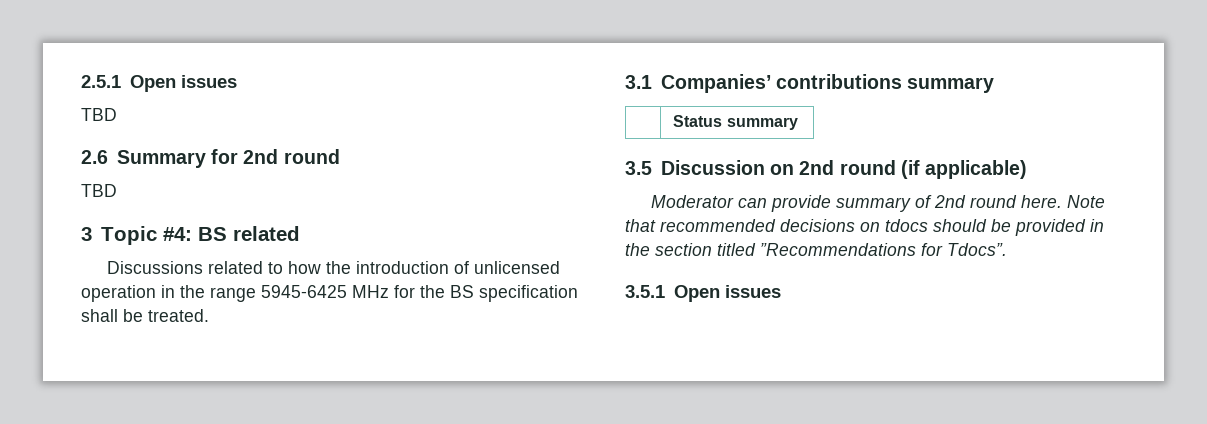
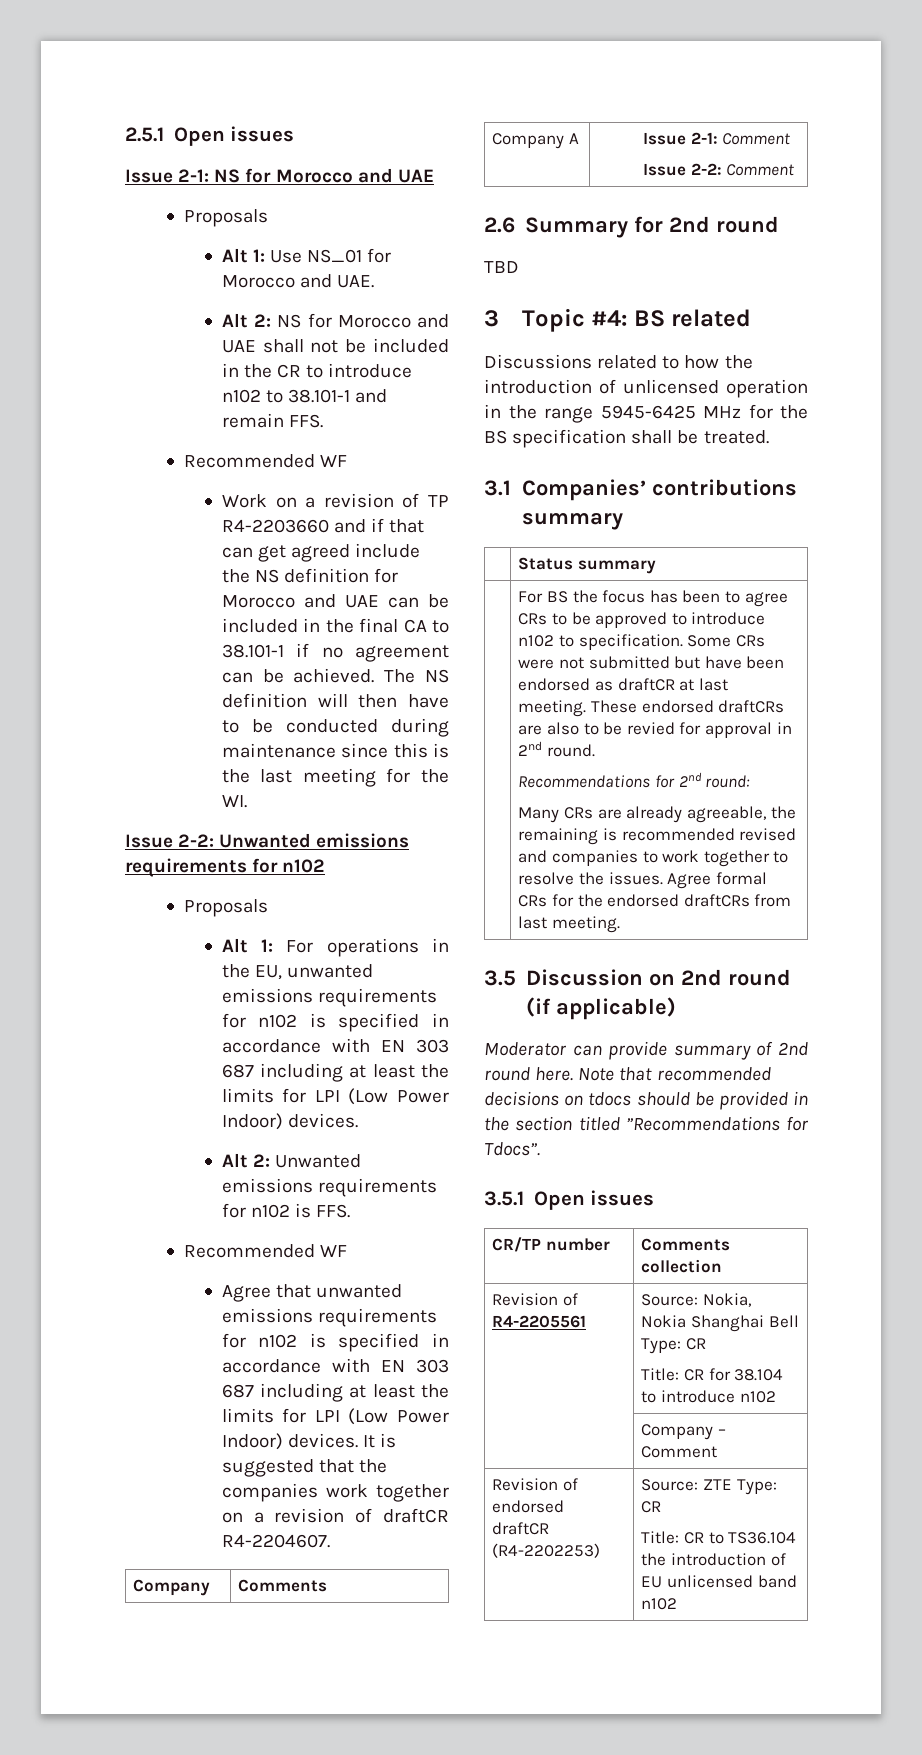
[81,108,117,121] TBD -> [125,168,434,183] [183,209,268,227] [221,248,392,263] [221,274,375,288] [221,313,450,328] [221,338,449,353] [221,363,413,378] [221,389,388,403] [221,413,324,428] [183,454,348,468] [221,493,449,508] [221,518,425,533] [221,543,421,562] [221,568,399,583] [221,594,449,608] [221,618,450,633] [221,643,449,662] [221,668,449,683] [221,693,449,708] [221,718,450,737] [221,743,449,758] [221,768,449,787] [221,795,247,808] [125,833,410,848] [125,858,326,877] [183,899,268,917] [221,938,449,957] [221,964,374,980] [221,988,438,1007] [221,1013,449,1032] [221,1038,449,1053] [221,1063,449,1082] [221,1088,449,1105] [221,1113,359,1130] [221,1153,362,1168] [221,1178,438,1197] [221,1203,351,1218] [183,1244,348,1258] [221,1284,403,1302] [221,1308,438,1327] [221,1333,449,1352] [221,1358,449,1373] [221,1383,449,1402] [221,1408,449,1425] [221,1433,397,1450] [221,1459,388,1477] [221,1483,449,1502] [221,1508,450,1523] [221,1534,330,1548] [133,1579,211,1596] [238,1579,328,1592] [492,133,579,149] [643,132,791,145] [643,163,795,176] Issue 2-1: NS for Morocco and UAE // Proposals // Alt 1: Use NS_01 for Morocco and UAE. // Alt 2: NS for Morocco and UAE shall not be included in the CR to introduce n102 to 38.101-1 and remain FFS. // Recommended WF // Work on a revision of TP R4-2203660 and if that can get agreed include the NS definition for Morocco and UAE can be included in the final CA to 38.101-1 if no agreement can be achieved. The NS definition will then have to be conducted during maintenance since this is the last meeting for the WI. // Issue 2-2: Unwanted emissions requirements for n102 // Proposals // Alt 1: For operations in the EU, unwanted emissions requirements for n102 is specified in accordance with EN 303 687 including at least the limits for LPI (Low Power Indoor) devices. // Alt 2: Unwanted emissions requirements for n102 is FFS. // Recommended WF // Agree that unwanted emissions requirements for n102 is specified in accordance with EN 303 687 including at least the limits for LPI (Low Power Indoor) devices. It is suggested that the companies work together on a revision of draftCR R4-2204607. // Company | Comments // Company A | Issue 2-1: Comment // Issue 2-2: Comment
(798, 123) none -> [518,590,788,607] [518,612,766,628] [518,634,765,650] [518,656,785,669] [518,678,728,691] [518,700,785,717] [518,722,792,738] [518,741,595,757] [518,772,751,788] [518,806,797,823] [518,828,797,845] [518,850,789,867] [518,872,767,889] [518,894,792,907] [518,916,620,933] // | For BS the focus has been to agree CRs to be approved to introduce n102 to specification. Some CRs were not submitted but have been endorsed as draftCR at last meeting. These endorsed draftCRs are also to be revied for approval in 2nd round. // Recommendations for 2nd round: // Many CRs are already agreeable, the remaining is recommended revised and companies to work together to resolve the issues. Agree formal CRs for the endorsed draftCRs from last meeting.
(781, 291) none -> [492,1237,610,1252] [641,1238,731,1251] [641,1259,723,1273] [492,1293,578,1306] [492,1315,587,1328] [641,1293,752,1307] [641,1315,799,1332] [641,1338,706,1354] [641,1368,784,1381] [641,1390,776,1403] [641,1424,726,1440] [641,1446,718,1458] [492,1478,578,1491] [492,1500,565,1513] [492,1522,550,1535] [492,1543,601,1558] [641,1479,777,1495] [641,1501,662,1513] [641,1531,797,1544] [641,1553,786,1566] [641,1575,797,1588] [641,1598,678,1610] // CR/TP number | Comments collection // Revision of R4-2205561 | Source: Nokia, Nokia Shanghai Bell Type: CR // Title: CR for 38.104 to introduce n102 // | Company – Comment // Revision of endorsed draftCR (R4-2202253) | Source: ZTE Type: CR // Title: CR to TS36.104 the introduction of EU unlicensed band n102

